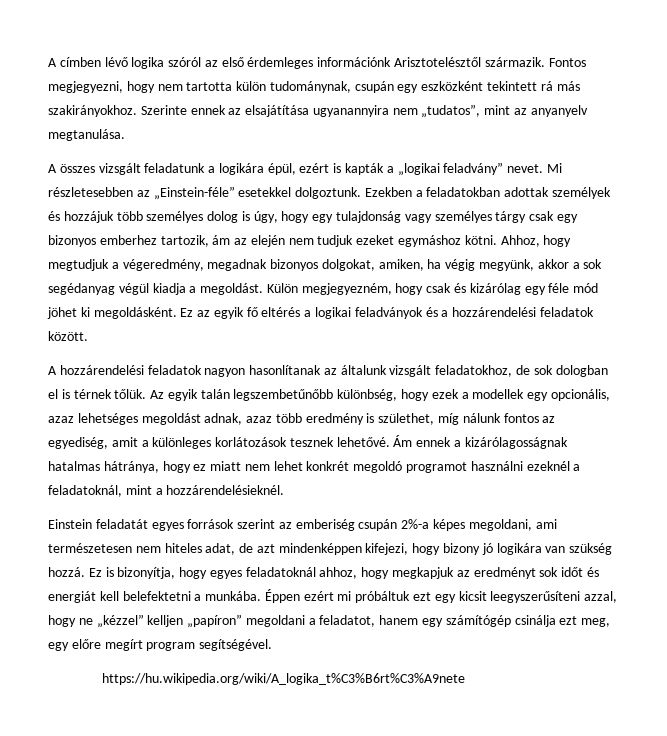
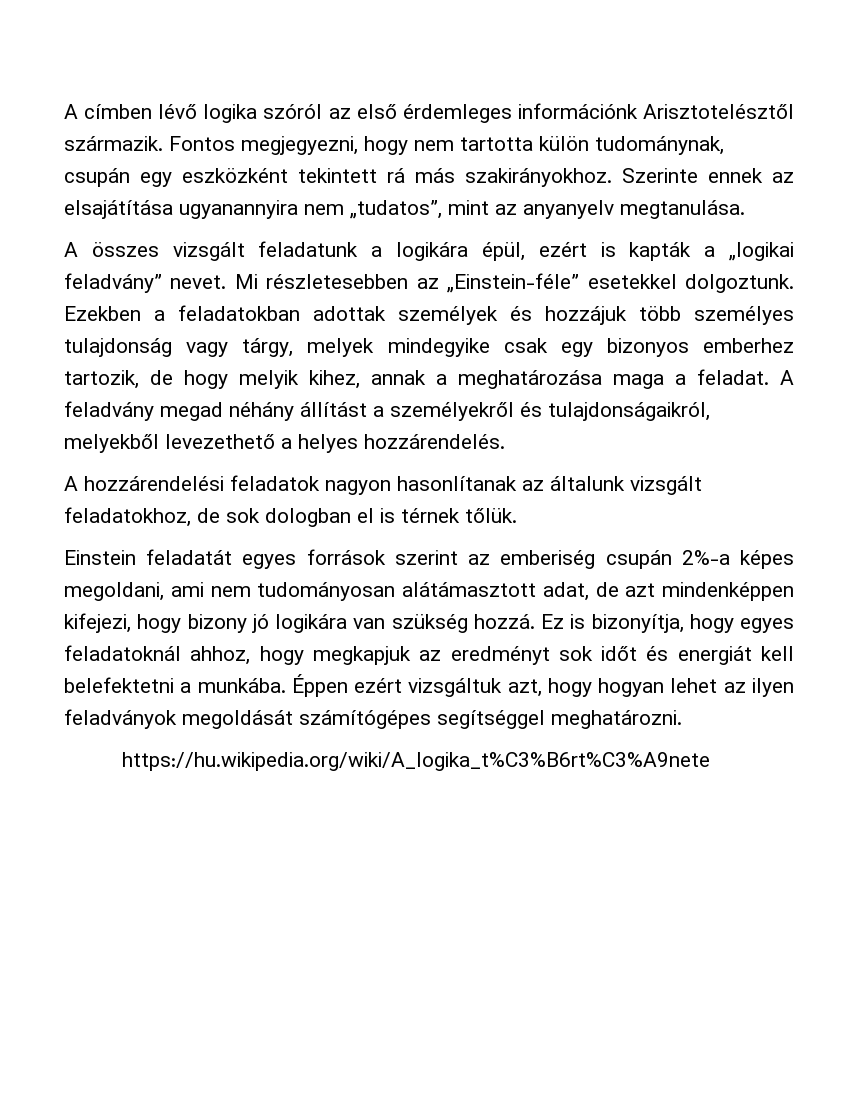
[207,211,527,223] dolog is úgy, hogy egy tulajdonság vagy személyes tárgy -> [64,338,490,357] tulajdonság vagy tárgy, melyek mindegyike
[212,235,572,247] [48,259,603,271] [48,283,599,295] [47,307,594,319] [48,331,88,341] ám az elején nem tudjuk ezeket egymáshoz kötni. Ahhoz, hogy megtudjuk a végeredmény, megadnak bizonyos dolgokat, amiken, ha végig megyünk, akkor a sok segédanyag végül kiadja a megoldást. Külön megjegyezném, hogy csak és kizárólag egy féle mód jöhet ki megoldásként. Ez az egyik fő eltérés a logikai feladványok és a hozzárendelési feladatok között. -> [150,369,794,389] [64,401,710,421] [64,434,505,453] de hogy melyik kihez, annak a meghatározása maga a feladat. A feladvány megad néhány állítást a személyekről és tulajdonságaikról, melyekből levezethető a helyes hozzárendelés.
[150,389,610,401] [48,413,556,425] [48,435,568,449] [48,461,581,473] [48,485,285,497] Az egyik talán legszembetűnőbb különbség, hogy ezek a modellek egy opcionális, azaz lehetséges megoldást adnak, azaz több eredmény is születhet, míg nálunk fontos az egyediség, amit a különleges korlátozások tesznek lehetővé. Ám ennek a kizárólagosságnak hatalmas hátránya, hogy ez miatt nem lehet konkrét megoldó programot használni ezeknél a feladatoknál, mint a hozzárendelésieknél. -> (517, 515) none
[48,543,202,553] természetesen nem hiteles -> [210,582,536,601] nem tudományosan alátámasztott
[337,591,618,603] [48,614,611,628] [48,639,273,651] mi próbáltuk ezt egy kicsit leegyszerűsíteni azzal, hogy ne „kézzel” kelljen „papíron” megoldani a feladatot, hanem egy számítógép csinálja ezt meg, egy előre megírt program segítségével. -> [408,678,794,697] [64,709,682,729] vizsgáltuk azt, hogy hogyan lehet az ilyen feladványok megoldását számítógépes segítséggel meghatározni.

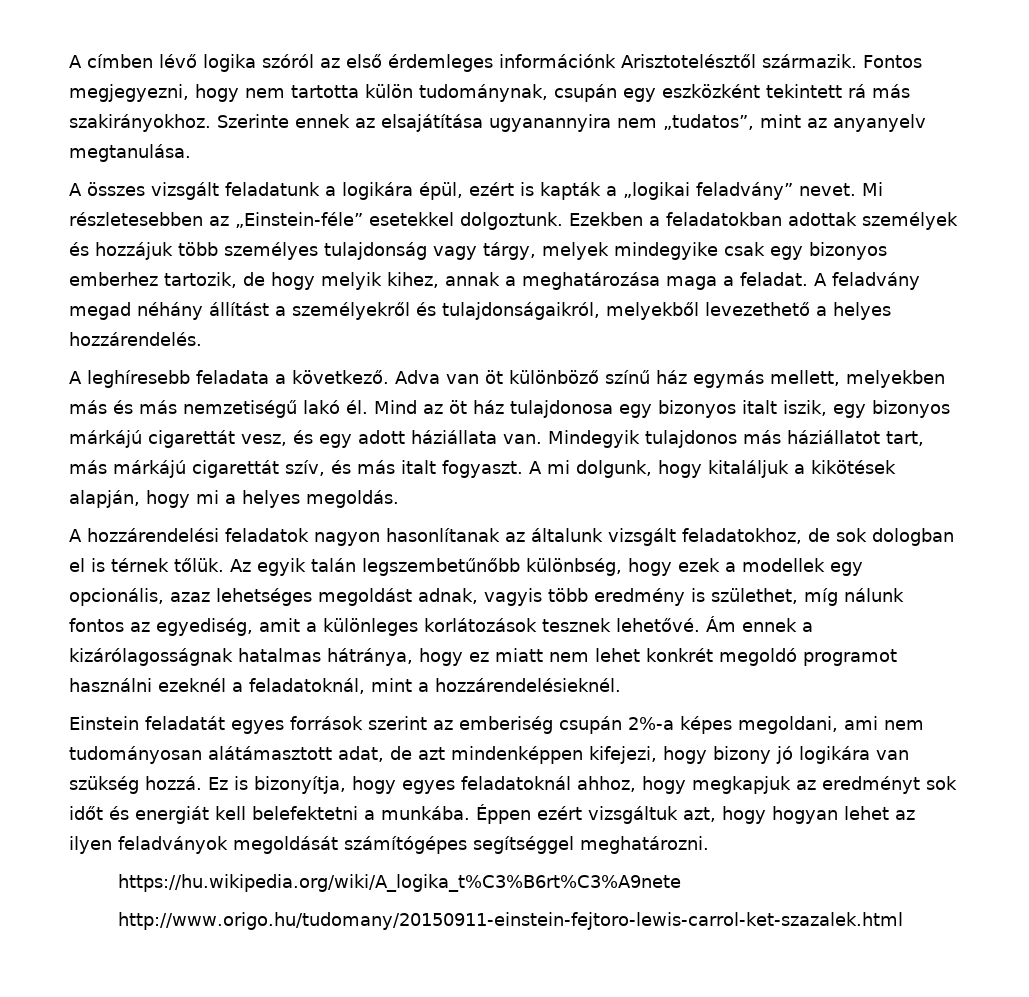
(505, 441) none -> [69,370,945,388] [69,400,950,418] [69,430,924,448] [69,460,896,478] [69,490,399,508] // A leghíresebb feladata a következő. Adva van öt különböző színű ház egymás mellett, melyekben más és más nemzetiségű lakó él. Mind az öt ház tulajdonosa egy bizonyos italt iszik, egy bizonyos márkájú cigarettát vesz, és egy adott háziállata van. Mindegyik tulajdonos más háziállatot tart, más márkájú cigarettát szív, és más italt fogyaszt. A mi dolgunk, hogy kitaláljuk a kikötések alapján, hogy mi a helyes megoldás.
(517, 515) none -> [230,558,863,576] [69,588,904,606] [69,616,813,636] [69,648,897,666] [69,678,621,694] Az egyik talán legszembetűnőbb különbség, hogy ezek a modellek egy opcionális, azaz lehetséges megoldást adnak, vagyis több eredmény is születhet, míg nálunk fontos az egyediség, amit a különleges korlátozások tesznek lehetővé. Ám ennek a kizárólagosságnak hatalmas hátránya, hogy ez miatt nem lehet konkrét megoldó programot használni ezeknél a feladatoknál, mint a hozzárendelésieknél.
(711, 761) none -> [117,912,903,930] // http://www.origo.hu/tudomany/20150911-einstein-fejtoro-lewis-carrol-ket-szazalek.html

